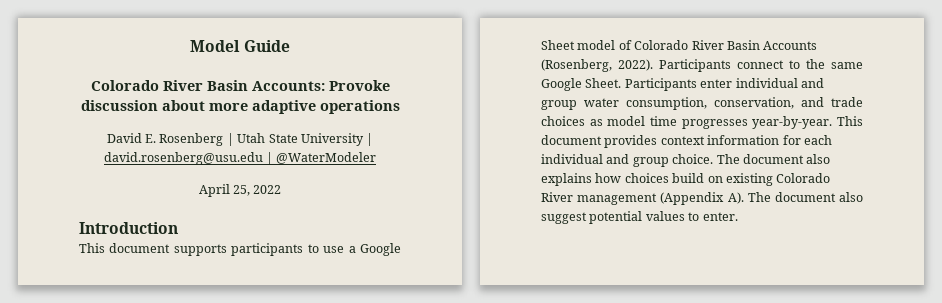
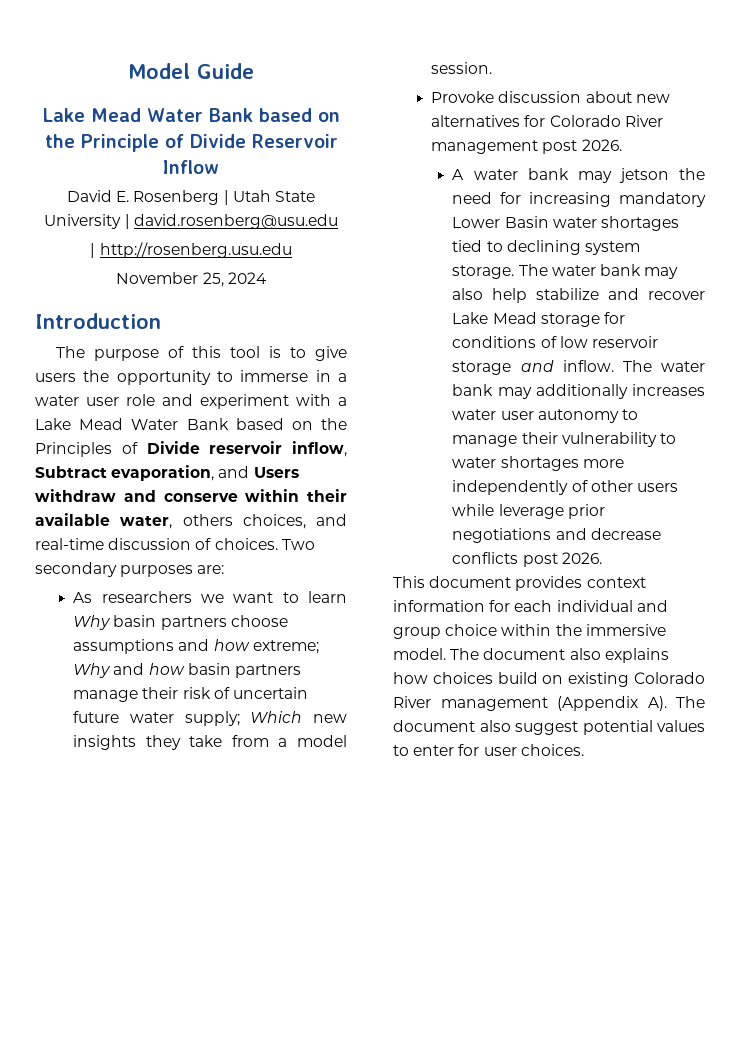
[90,80,390,91] [80,100,400,114] Colorado River Basin Accounts: Provoke discussion about more adaptive operations -> [42,108,340,122] [44,134,338,152] [163,160,219,174] Lake Mead Water Bank based on the Principle of Divide Reservoir Inflow
[266,152,377,165] [198,184,282,197] [79,222,178,234] [79,243,401,256] [541,40,818,50] [541,59,863,72] [541,78,824,91] [541,97,863,110] [541,116,833,129] | @WaterModeler // April 25, 2022 // Introduction // This document supports participants to use a Google Sheet model of Colorado River Basin Accounts (Rosenberg, 2022). Participants connect to the same Google Sheet. Participants enter individual and group water consumption, conservation, and trade choices as model time progresses year-by-year. -> [90,242,292,258] [116,272,267,287] [35,313,161,329] [55,346,347,361] [35,370,347,385] [35,394,347,409] [35,418,347,430] [35,441,347,457] [35,465,299,481] [35,489,347,502] [35,513,347,529] [35,538,315,550] [35,562,225,577] [73,591,347,603] [73,615,288,630] [73,639,319,654] [73,663,301,678] [73,687,308,702] [73,711,347,726] [73,735,347,750] [431,62,493,74] [431,91,670,103] [431,115,663,127] [431,139,622,154] [452,168,705,183] [452,192,706,207] [452,216,679,231] [452,240,640,255] [452,264,679,279] [452,288,705,303] [452,312,625,327] [452,336,658,348] [452,360,705,375] [452,384,705,399] [452,409,638,423] [452,432,676,447] [452,456,624,471] [452,480,678,495] [452,504,605,519] [452,528,661,543] [452,552,602,567] // | http://rosenberg.usu.edu // November 25, 2024 // Introduction // The purpose of this tool is to give users the opportunity to immerse in a water user role and experiment with a Lake Mead Water Bank based on the Principles of Divide reservoir inflow, Subtract evaporation, and Users withdraw and conserve within their available water, others choices, and real-time discussion of choices. Two secondary purposes are: // As researchers we want to learn Why basin partners choose assumptions and how extreme; Why and how basin partners manage their risk of uncertain future water supply; Which new insights they take from a model session. // Provoke discussion about new alternatives for Colorado River management post 2026. // A water bank may jetson the need for increasing mandatory Lower Basin water shortages tied to declining system storage. The water bank may also help stabilize and recover Lake Mead storage for conditions of low reservoir storage and inflow. The water bank may additionally increases water user autonomy to manage their vulnerability to water shortages more independently of other users while leverage prior negotiations and decrease conflicts post 2026. //
[672,154,714,164] choice. -> [445,624,666,636] [393,648,446,660] choice within the immersive model.
[702,212,738,221] enter. -> [413,744,584,756] enter for user choices.

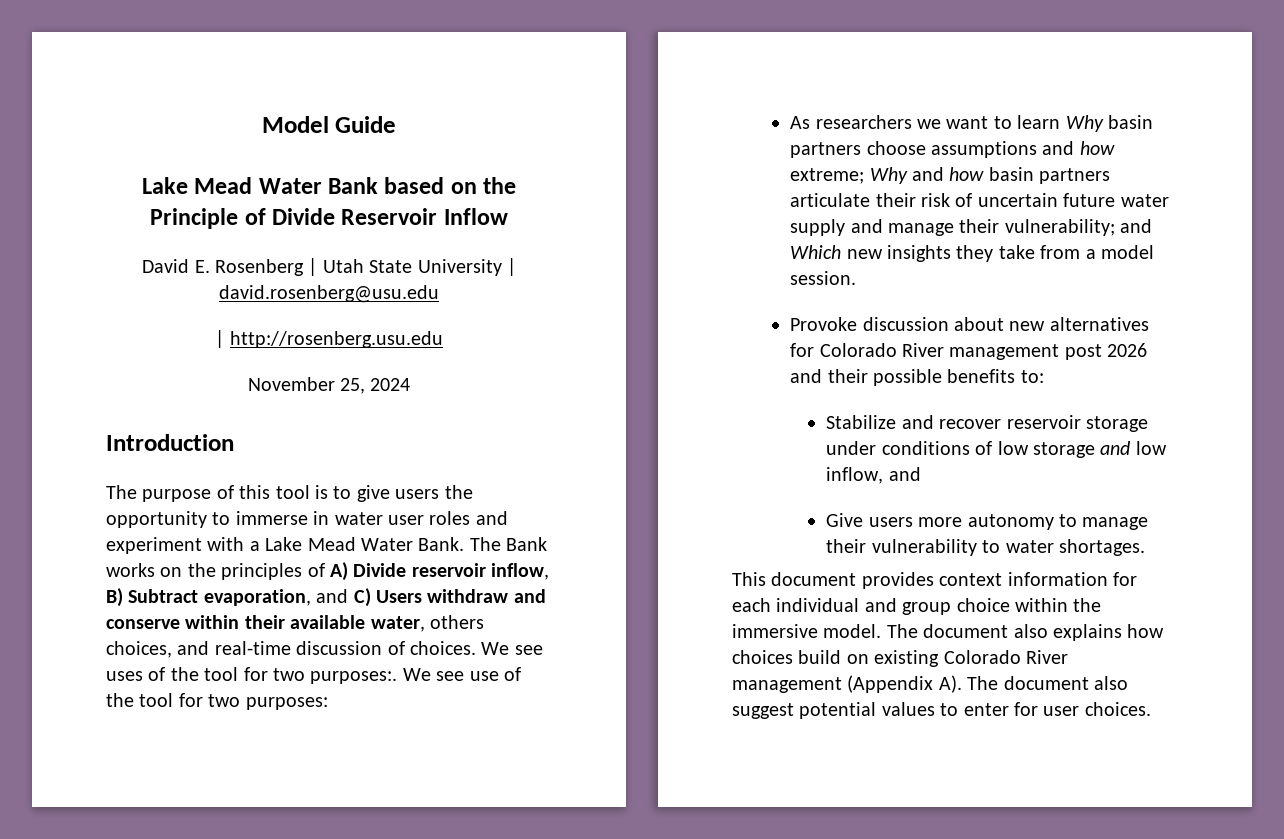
[338,373,347,382] [35,394,155,406] a water user role -> [334,511,471,525] water user roles
[186,418,347,430] [35,442,138,457] Bank based on the Principles of -> [418,537,548,551] [106,562,348,581] Bank. The Bank works on the principles of A)
(347, 449) none -> [106,588,123,607] B)
(250, 472) none -> [353,588,371,607] C)
[281,539,315,550] [35,562,225,577] Two secondary purposes are: -> [481,642,543,655] [106,667,521,684] [106,693,328,710] We see uses of the tool for two purposes:. We see use of the tool for two purposes:
[73,690,139,702] manage -> [790,193,871,207] articulate
[184,711,240,726] supply; -> [790,219,1153,236] supply and manage their vulnerability; and
[581,139,622,151] [452,168,705,183] [452,192,706,207] [452,216,679,231] [452,240,640,255] [452,264,679,279] [452,288,705,303] [452,312,625,327] 2026. // A water bank may jetson the need for increasing mandatory Lower Basin water shortages tied to declining system storage. The water bank may also help stabilize and recover Lake Mead storage for -> [1107,343,1148,357] [790,369,1044,386] [826,415,1149,432] [826,441,877,455] 2026 and their possible benefits to: // Stabilize and recover reservoir storage under
[591,336,658,348] reservoir -> (1029, 448) none
[562,360,705,372] [452,384,705,399] [452,409,534,420] inflow. The water bank may additionally increases water user -> [1135,441,1167,455] [826,467,921,484] [826,513,963,527] low inflow, and // Give users more
[500,456,624,471] [452,480,678,495] [452,504,605,519] [452,528,661,543] [452,552,602,567] shortages more independently of other users while leverage prior negotiations and decrease conflicts post 2026. -> [1059,539,1146,556] shortages.

